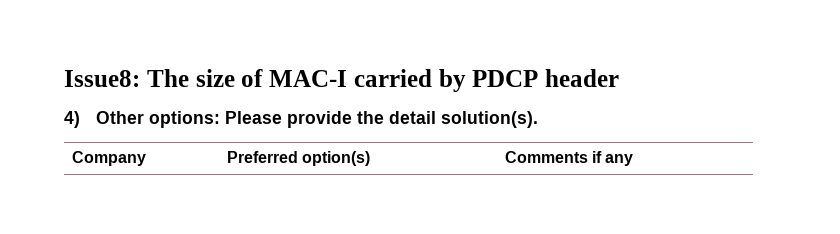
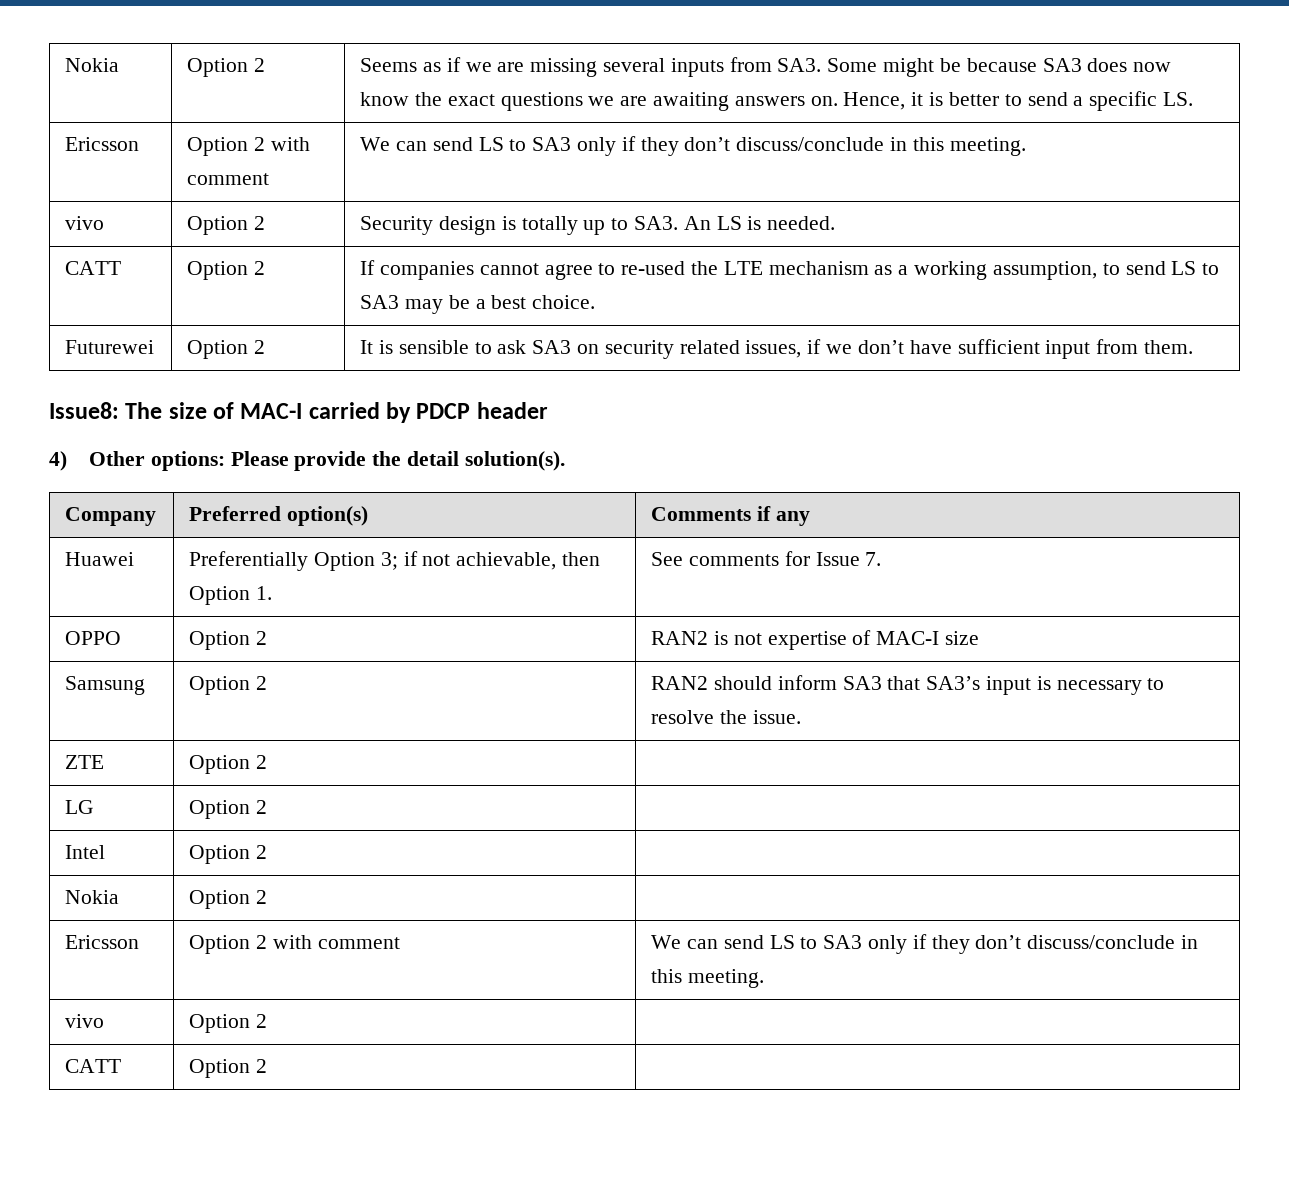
(64, 78) none -> [65,58,120,72] [187,58,266,77] [360,57,1172,77] [360,91,1193,111] [65,137,140,151] [187,137,310,156] [187,173,270,185] [360,136,1026,156] [65,216,105,230] [187,216,266,235] [360,216,836,235] [65,261,122,275] [187,261,266,280] [360,260,1220,280] [360,295,596,314] [65,340,155,354] [187,340,266,359] [360,339,1193,359] Nokia | Option 2 | Seems as if we are missing several inputs from SA3. Some might be because SA3 does now know the exact questions we are awaiting answers on. Hence, it is better to send a specific LS. // Ericsson | Option 2 with comment | We can send LS to SA3 only if they don’t discuss/conclude in this meeting. // vivo | Option 2 | Security design is totally up to SA3. An LS is needed. // CATT | Option 2 | If companies cannot agree to re-used the LTE mechanism as a working assumption, to send LS to SA3 may be a best choice. // Futurewei | Option 2 | It is sensible to ask SA3 on security related issues, if we don’t have sufficient input from them. //
(634, 160) none -> [65,552,135,566] [189,551,601,571] [189,586,273,605] [651,551,882,566] [65,631,122,645] [189,631,268,650] [651,630,980,650] [65,676,146,695] [189,676,268,695] [651,675,1165,695] [651,710,801,724] [65,755,105,769] [189,755,268,774] [65,800,95,814] [189,800,268,819] [65,845,106,859] [189,845,268,864] [65,890,120,904] [189,890,268,909] [65,935,140,949] [189,935,400,954] [651,934,1199,954] [651,969,765,988] [65,1014,105,1028] [189,1014,268,1033] [65,1059,122,1073] [189,1059,268,1078] // Huawei | Preferentially Option 3; if not achievable, then Option 1. | See comments for Issue 7. // OPPO | Option 2 | RAN2 is not expertise of MAC-I size // Samsung | Option 2 | RAN2 should inform SA3 that SA3’s input is necessary to resolve the issue. // ZTE | Option 2 | // LG | Option 2 | // Intel | Option 2 | // Nokia | Option 2 | // Ericsson | Option 2 with comment | We can send LS to SA3 only if they don’t discuss/conclude in this meeting. // vivo | Option 2 | // CATT | Option 2 |

